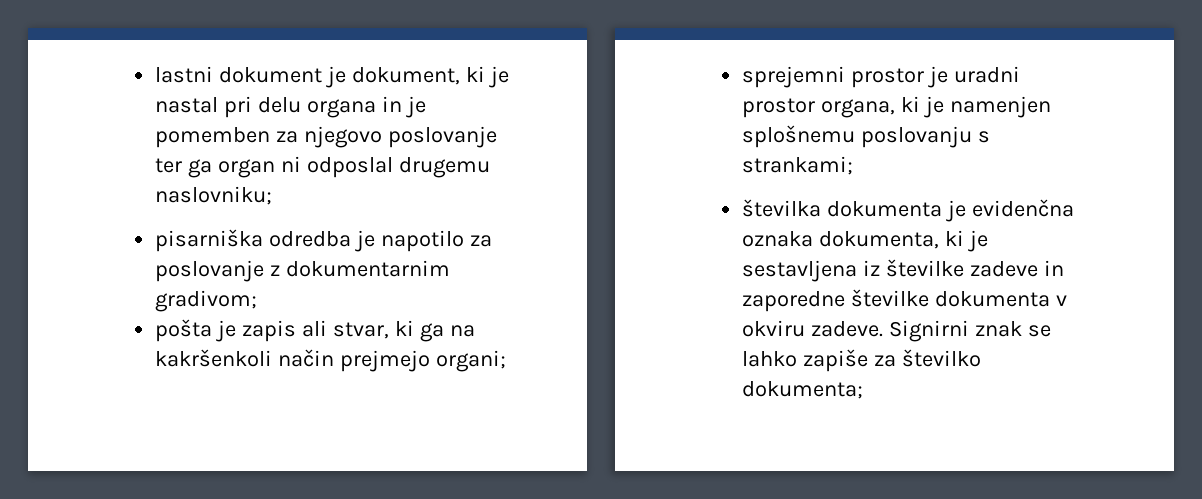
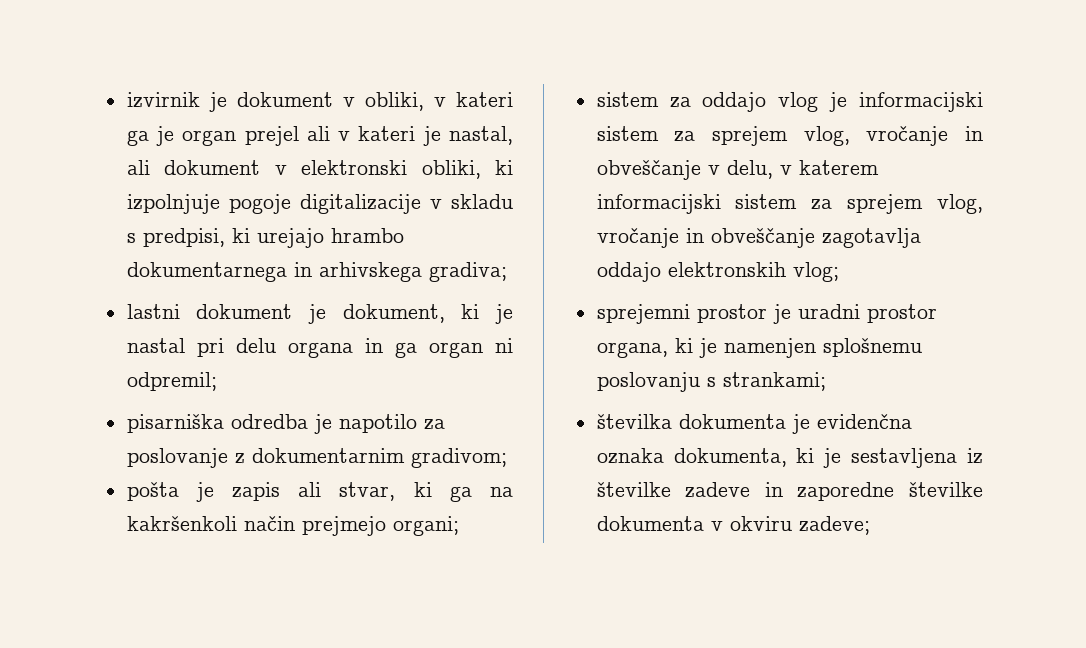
(155, 74) none -> [126,92,513,112] [126,126,513,146] [126,160,513,179] [126,194,513,214] [126,228,404,248] [126,262,507,282] izvirnik je dokument v obliki, v kateri ga je organ prejel ali v kateri je nastal, ali dokument v elektronski obliki, ki izpolnjuje pogoje digitalizacije v skladu s predpisi, ki urejajo hrambo dokumentarnega in arhivskega gradiva; //
[405,96,426,118] [155,126,498,148] [155,156,490,178] [155,186,273,205] je pomemben za njegovo poslovanje ter ga organ ni odposlal drugemu naslovniku; -> [394,338,513,358] [126,372,217,391] ga organ ni odpremil;
(507, 361) none -> [596,92,983,112] [596,126,983,146] [596,160,879,180] [596,194,983,214] [596,228,921,248] [596,262,839,282] // sistem za oddajo vlog je informacijski sistem za sprejem vlog, vročanje in obveščanje v delu, v katerem informacijski sistem za sprejem vlog, vročanje in obveščanje zagotavlja oddajo elektronskih vlog;
[811,320,1051,342] [742,349,982,372] [742,381,864,399] zadeve. Signirni znak se lahko zapiše za številko dokumenta; -> [798,516,870,535] zadeve;

